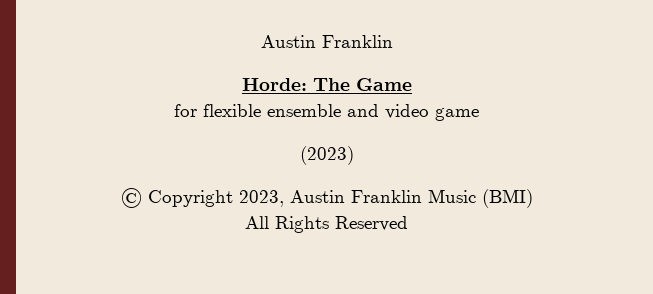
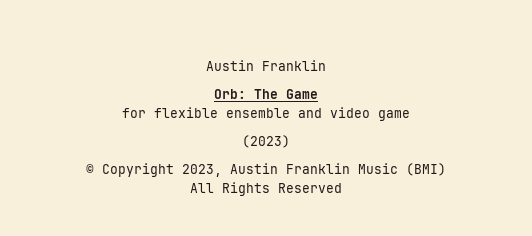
[241,78,307,91] Horde: -> [214,89,246,99] Orb:

